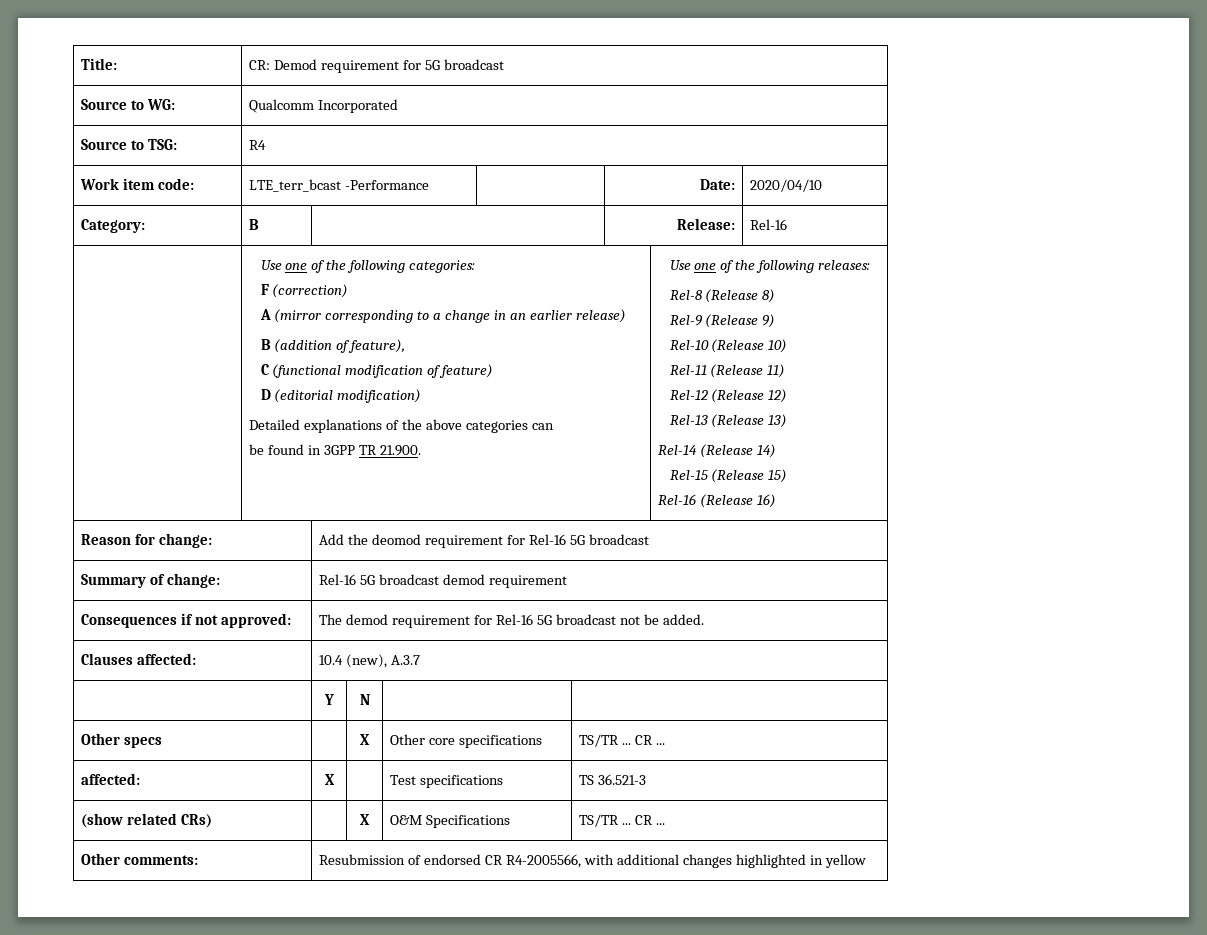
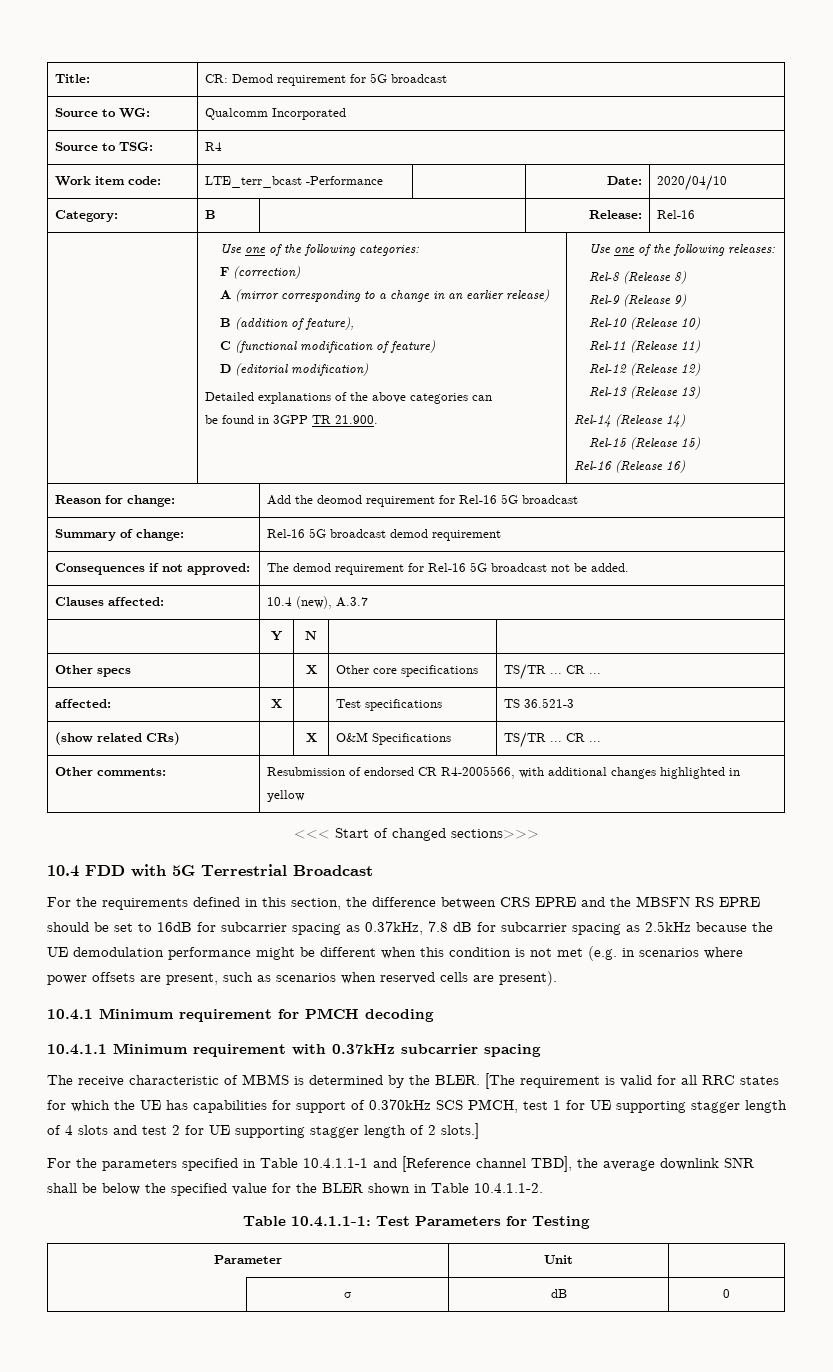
(866, 861) none -> [294,828,539,841] [47,864,373,877] [47,896,760,910] [47,921,773,935] [47,946,743,961] [47,971,557,986] [47,1008,434,1022] [47,1043,541,1057] [47,1073,779,1089] [47,1099,787,1113] [47,1123,479,1139] [47,1156,754,1172] [47,1183,543,1196] [243,1216,590,1229] [214,1255,282,1264] [544,1255,573,1264] [344,1291,352,1298] [550,1289,567,1298] [723,1289,730,1298] // <<< Start of changed sections>>> // 10.4 FDD with 5G Terrestrial Broadcast // For the requirements defined in this section, the difference between CRS EPRE and the MBSFN RS EPRE should be set to 16dB for subcarrier spacing as 0.37kHz, 7.8 dB for subcarrier spacing as 2.5kHz because the UE demodulation performance might be different when this condition is not met (e.g. in scenarios where power offsets are present, such as scenarios when reserved cells are present). // 10.4.1 Minimum requirement for PMCH decoding // 10.4.1.1 Minimum requirement with 0.37kHz subcarrier spacing // The receive characteristic of MBMS is determined by the BLER. [The requirement is valid for all RRC states for which the UE has capabilities for support of 0.370kHz SCS PMCH, test 1 for UE supporting stagger length of 4 slots and test 2 for UE supporting stagger length of 2 slots.] // For the parameters specified in Table 10.4.1.1-1 and [Reference channel TBD], the average downlink SNR shall be below the specified value for the BLER shown in Table 10.4.1.1-2. // Table 10.4.1.1-1: Test Parameters for Testing // Parameter | Unit | // | σ | dB | 0

